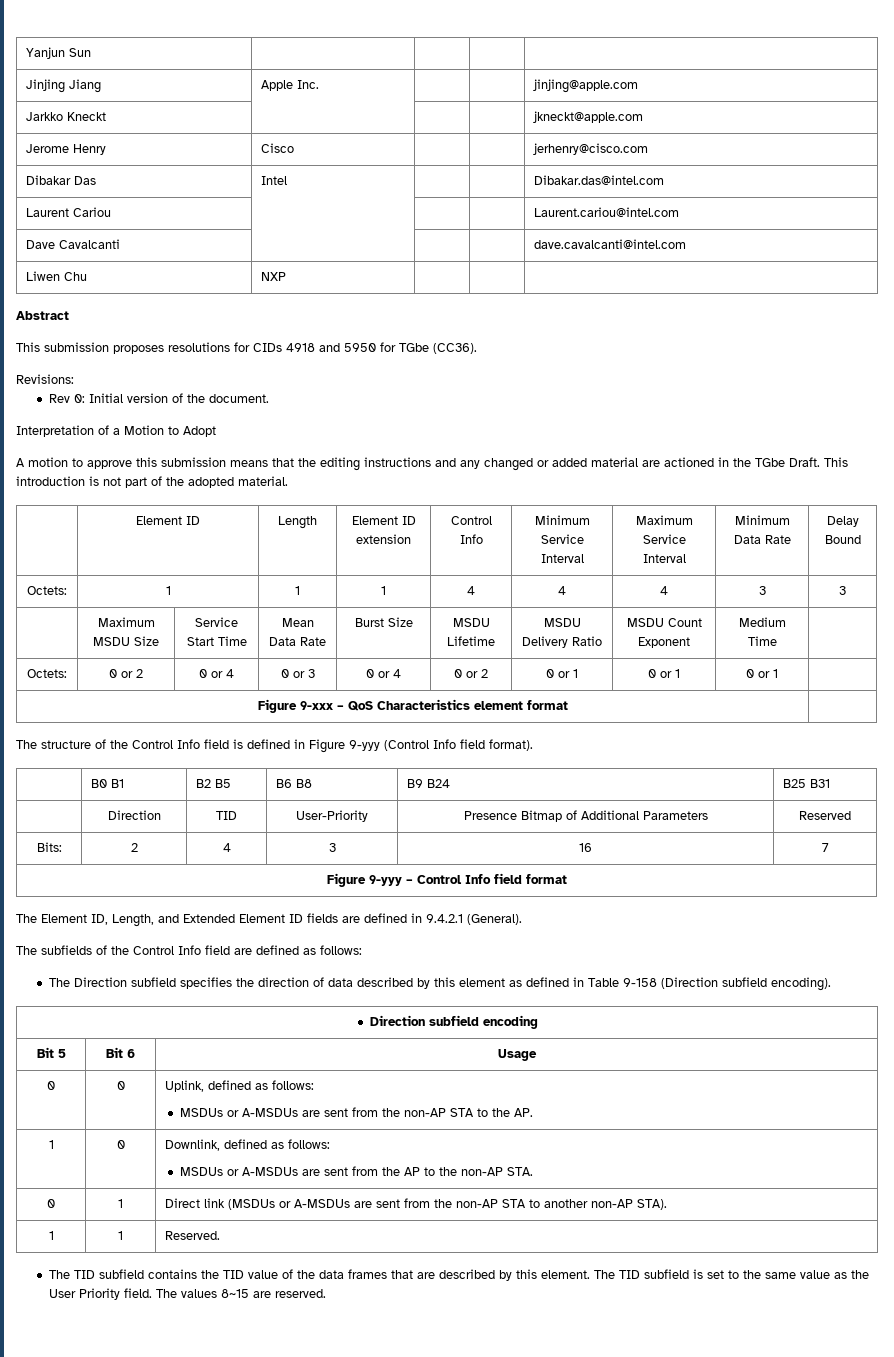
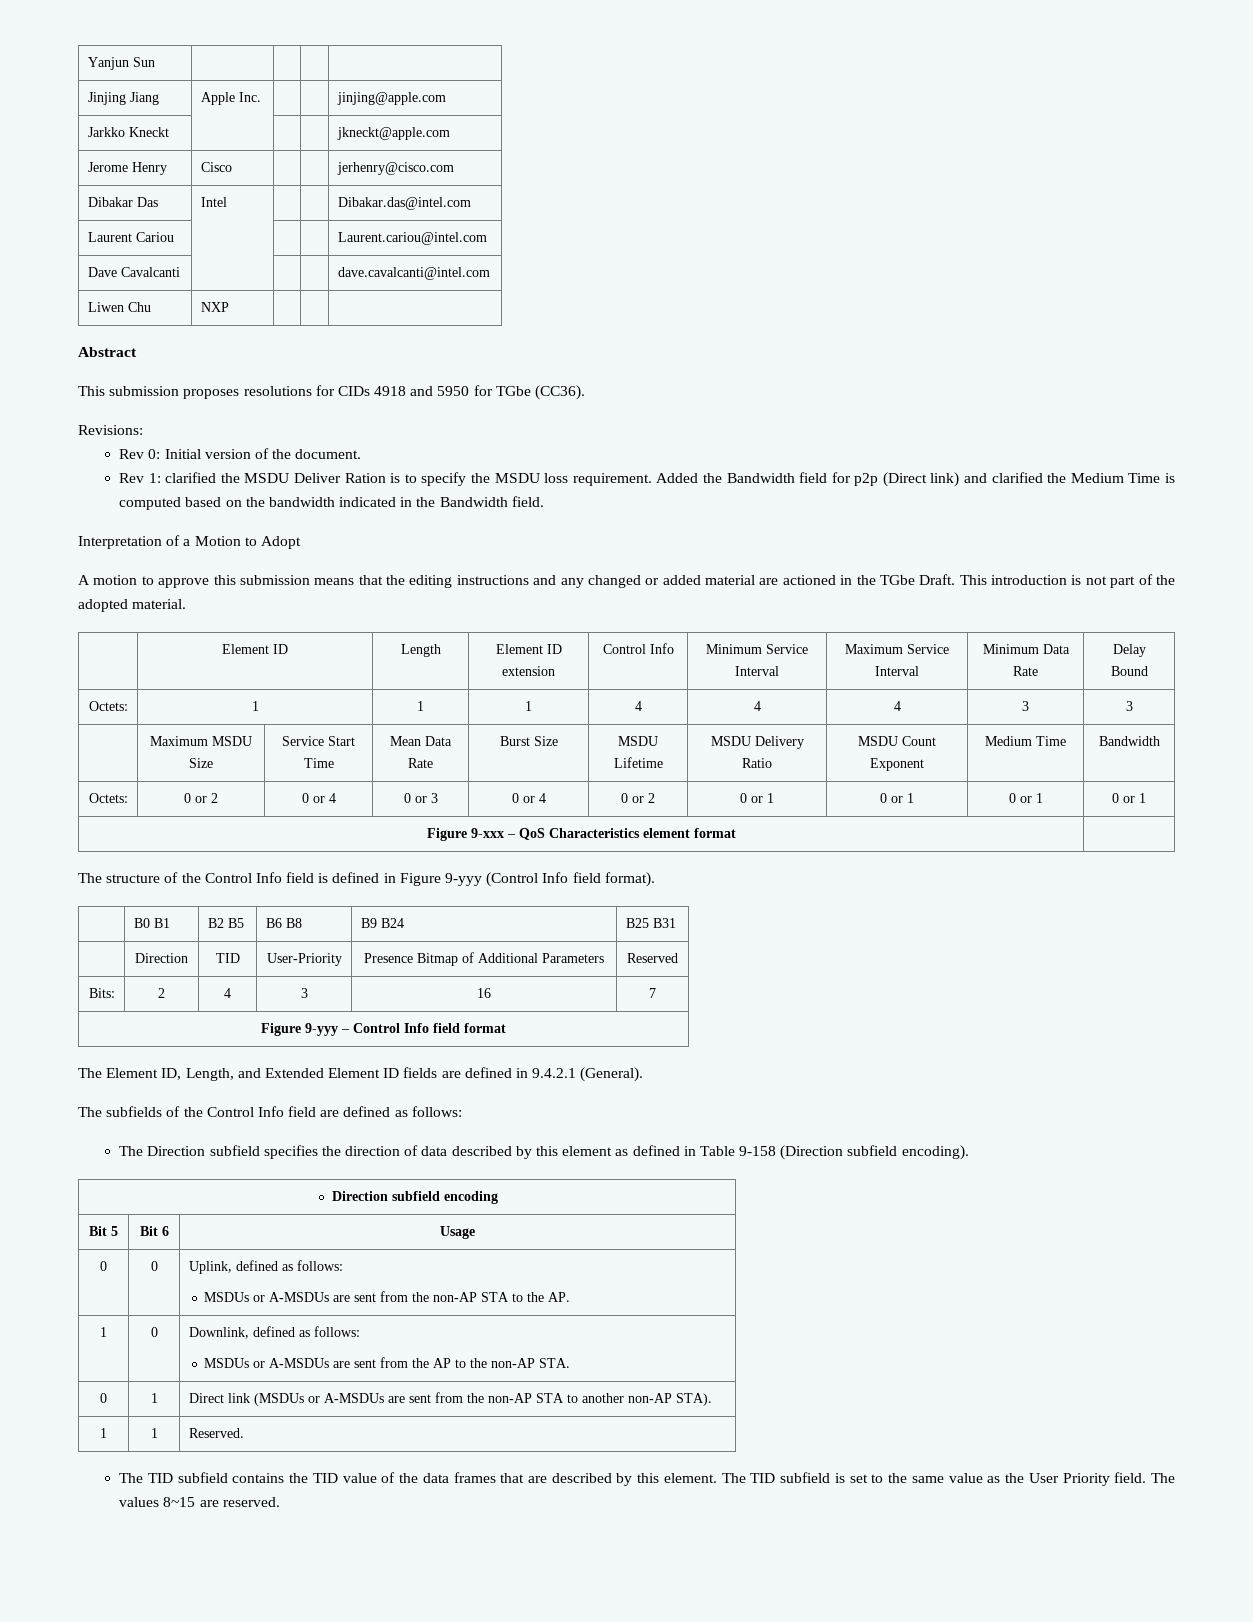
(269, 398) none -> [119,472,1175,487] [119,496,544,510] // Rev 1: clarified the MSDU Deliver Ration is to specify the MSDU loss requirement. Added the Bandwidth field for p2p (Direct link) and clarified the Medium Time is computed based on the bandwidth indicated in the Bandwidth field.
(777, 641) none -> [1098,736,1160,746] Bandwidth
(778, 673) none -> [1112,793,1146,803] 0 or 1

